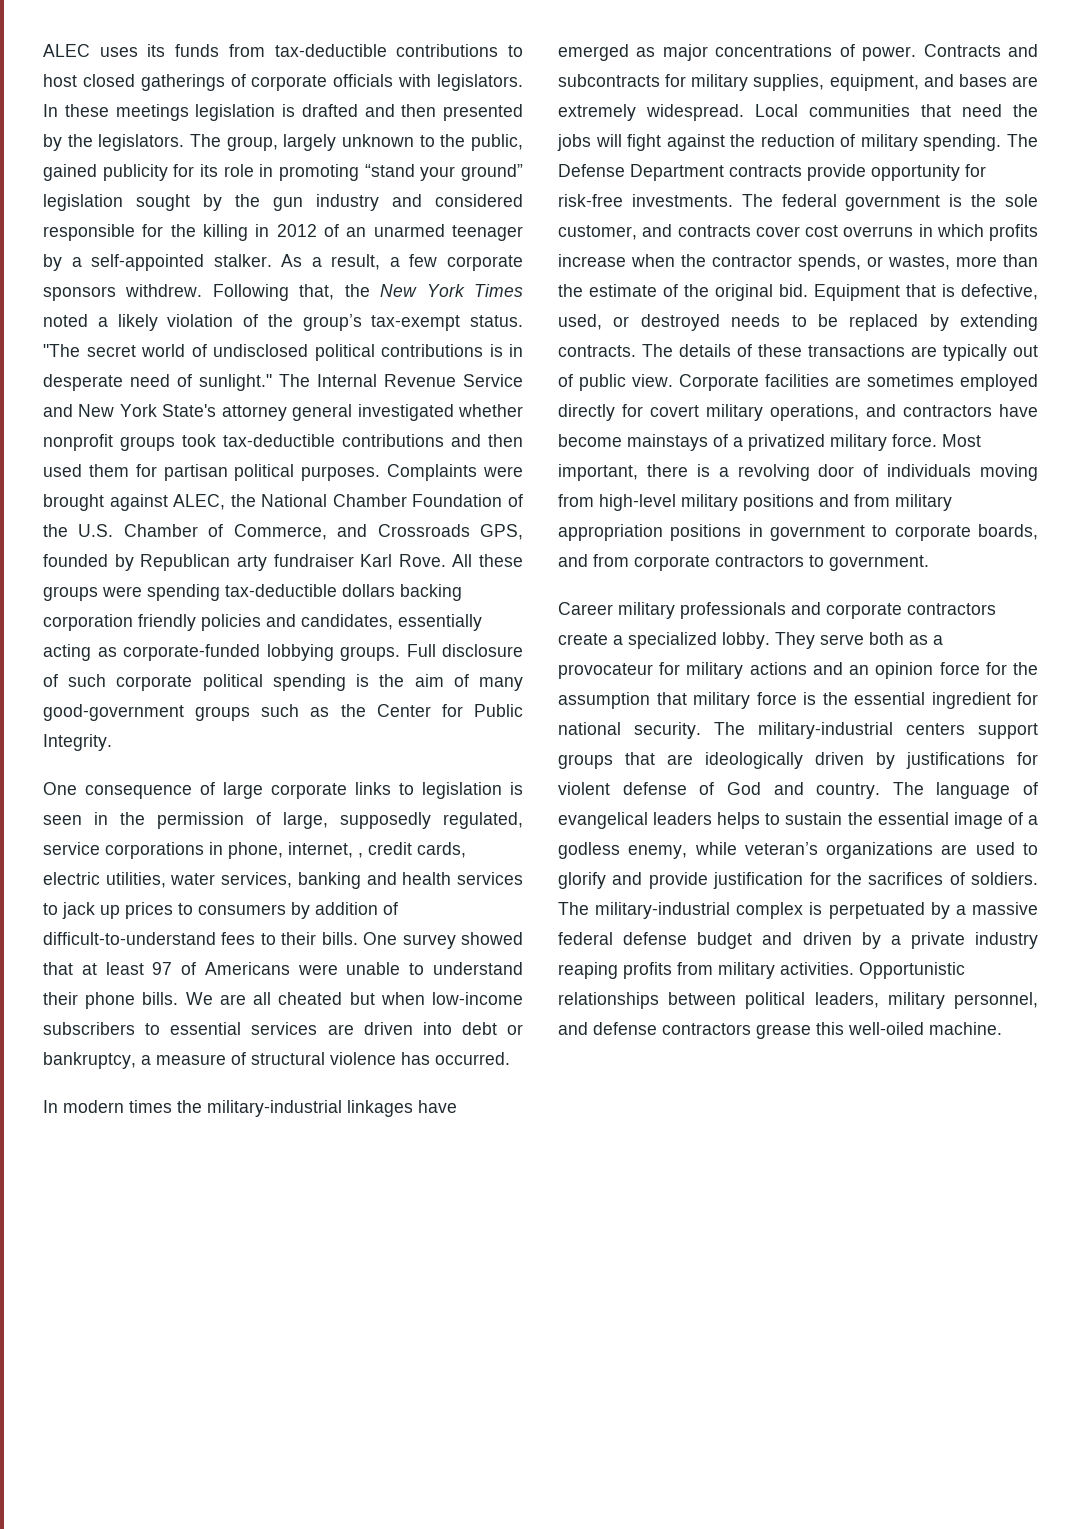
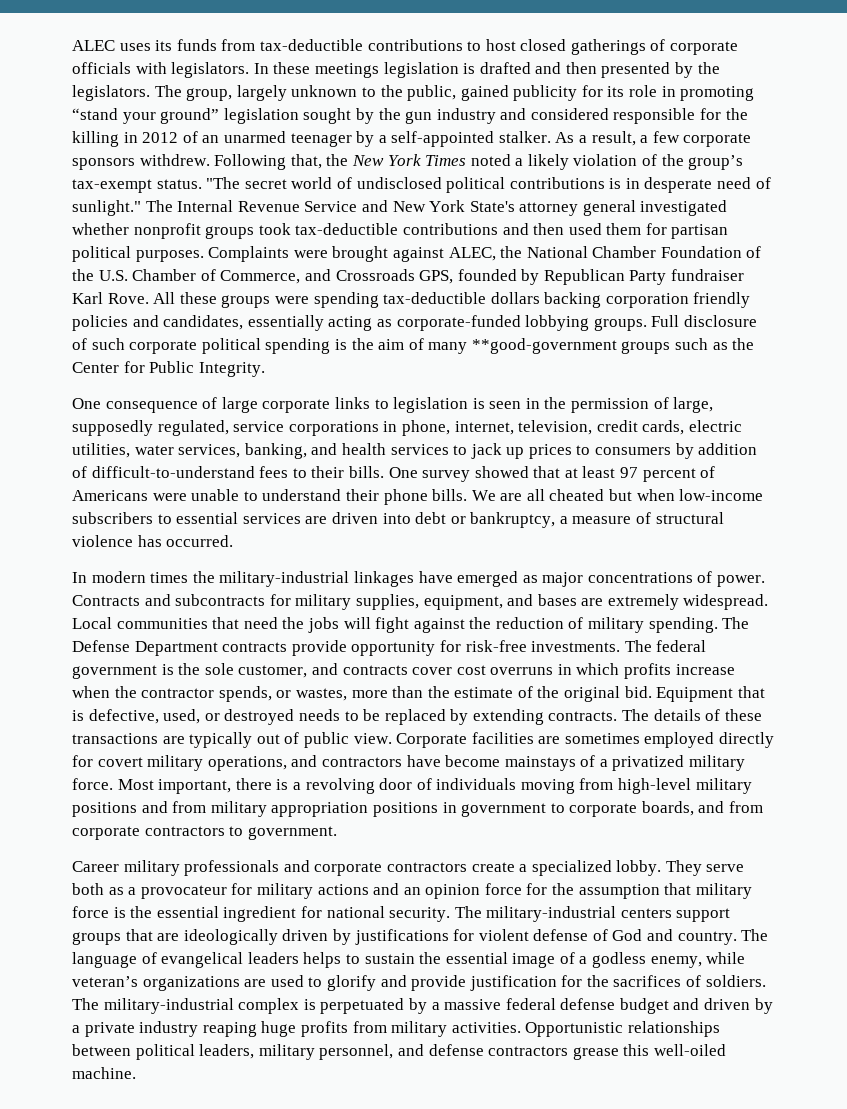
[236,555,267,571] arty -> [629,270,667,285] Party
[43,704,184,721] good-government -> [471,338,617,354] **good-government
[358,853,363,858] , -> [518,420,593,435] television,
[297,872,361,889] banking -> [244,443,307,459] banking,
(173, 968) none -> [642,468,696,482] percent
(618, 970) none -> [261,1021,297,1037] huge

